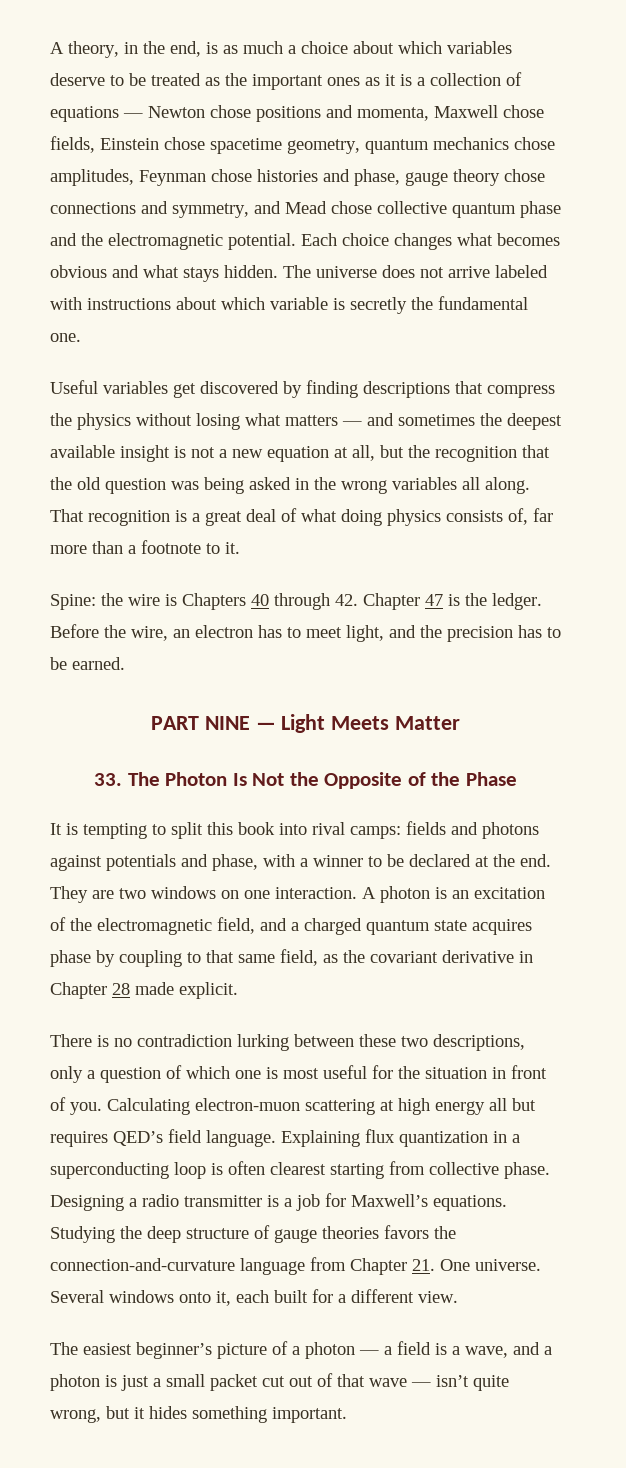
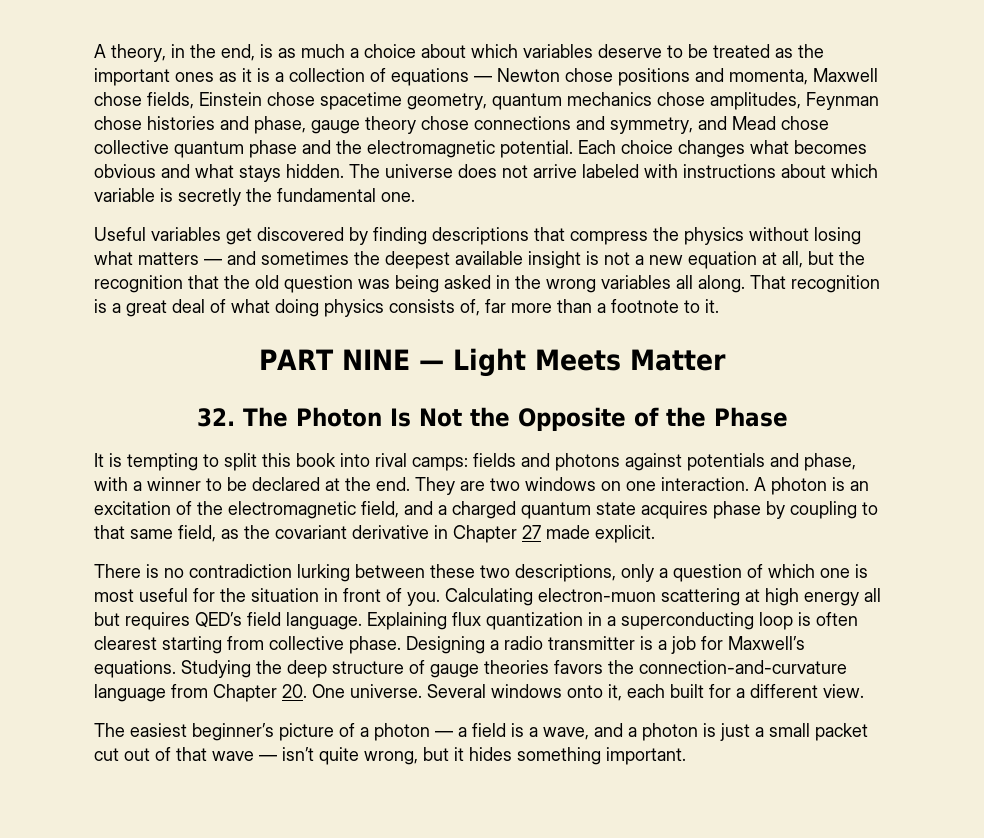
[50,593,542,610] [50,624,561,642] [50,657,125,670] // Spine: the wire is Chapters 40 through 42. Chapter 47 is the ledger. Before the wire, an electron has to meet light, and the precision has to be earned. -> (719, 306) none
[94,773,123,786] 33. -> [196,408,235,427] 32.
[112,983,130,995] 28 -> [522,525,541,539] 27
[412,1259,435,1271] 21. -> [282,684,307,698] 20.

